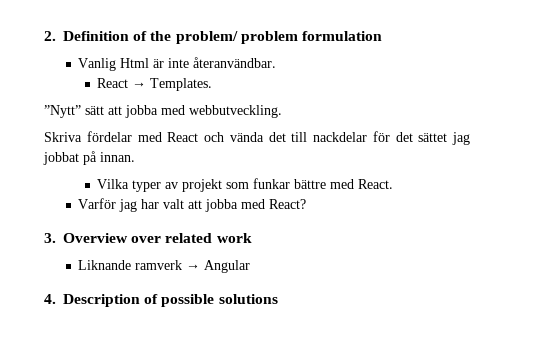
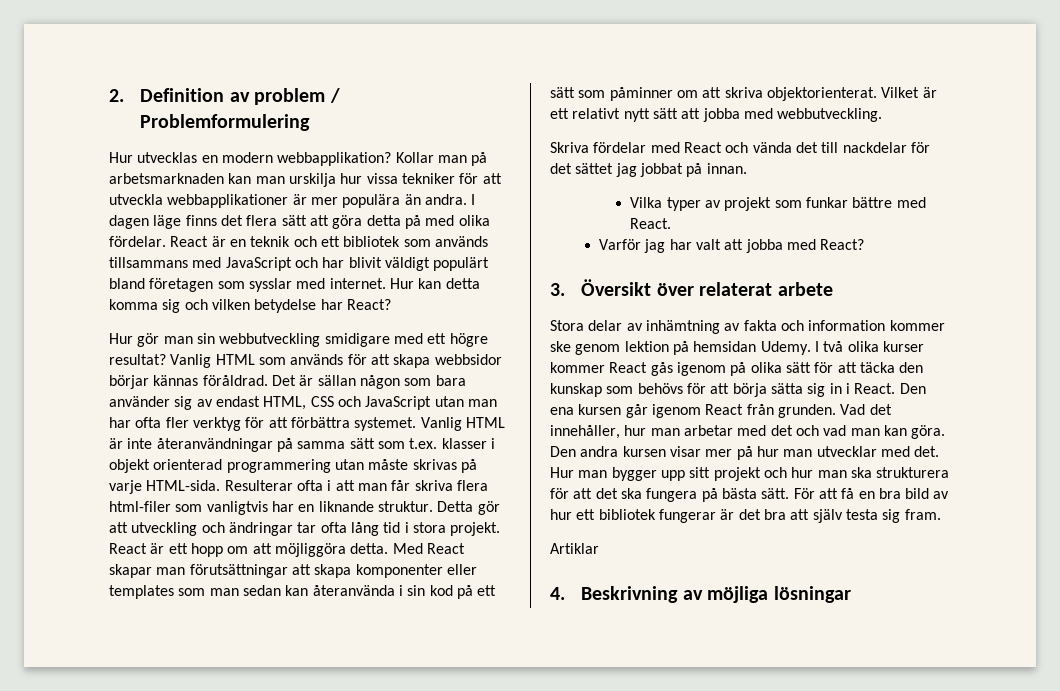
[133,31,382,44] [78,57,277,71] [97,78,213,91] [44,105,81,118] of the problem/ problem formulation // Vanlig Html är inte återanvändbar. // React → Templates. // ”Nytt” -> [229,88,340,105] [140,114,311,131] [109,152,488,166] [109,173,502,187] [109,194,476,208] [109,215,490,229] [109,236,488,247] [109,257,490,271] [109,278,480,292] [109,299,391,313] [109,333,488,347] [109,354,502,368] [109,375,466,389] [109,396,497,410] [109,417,505,431] [109,438,495,452] [109,459,477,473] [109,480,488,494] [109,501,500,515] [109,522,501,536] [109,543,465,557] [109,564,477,578] [109,585,497,599] [550,87,937,101] [550,108,650,122] av problem / Problemformulering // Hur utvecklas en modern webbapplikation? Kollar man på arbetsmarknaden kan man urskilja hur vissa tekniker för att utveckla webbapplikationer är mer populära än andra. I dagen läge finns det flera sätt att göra detta på med olika fördelar. React är en teknik och ett bibliotek som används tillsammans med JavaScript och har blivit väldigt populärt bland företagen som sysslar med internet. Hur kan detta komma sig och vilken betydelse har React? // Hur gör man sin webbutveckling smidigare med ett högre resultat? Vanlig HTML som används för att skapa webbsidor börjar kännas föråldrad. Det är sällan någon som bara använder sig av endast HTML, CSS och JavaScript utan man har ofta fler verktyg för att förbättra systemet. Vanlig HTML är inte återanvändningar på samma sätt som t.ex. klasser i objekt orienterad programmering utan måste skrivas på varje HTML-sida. Resulterar ofta i att man får skriva flera html-filer som vanligtvis har en liknande struktur. Detta gör att utveckling och ändringar tar ofta lång tid i stora projekt. React är ett hopp om att möjliggöra detta. Med React skapar man förutsättningar att skapa komponenter eller templates som man sedan kan återanvända i sin kod på ett sätt som påminner om att skriva objektorienterat. Vilket är ett relativt nytt
[63,233,252,243] [78,260,251,273] [44,294,278,307] Overview over related work // Liknande ramverk → Angular // 4. Description of possible solutions -> [581,279,833,296] [550,320,945,334] [550,341,924,355] [550,362,924,376] [550,383,926,397] [550,404,892,418] [550,425,946,439] [550,446,940,460] [550,467,950,481] [550,488,950,502] [550,509,941,523] [550,543,599,554] [550,586,851,603] Översikt över relaterat arbete // Stora delar av inhämtning av fakta och information kommer ske genom lektion på hemsidan Udemy. I två olika kurser kommer React gås igenom på olika sätt för att täcka den kunskap som behövs för att börja sätta sig in i React. Den ena kursen går igenom React från grunden. Vad det innehåller, hur man arbetar med det och vad man kan göra. Den andra kursen visar mer på hur man utvecklar med det. Hur man bygger upp sitt projekt och hur man ska strukturera för att det ska fungera på bästa sätt. För att få en bra bild av hur ett bibliotek fungerar är det bra att själv testa sig fram. // Artiklar // 4. Beskrivning av möjliga lösningar

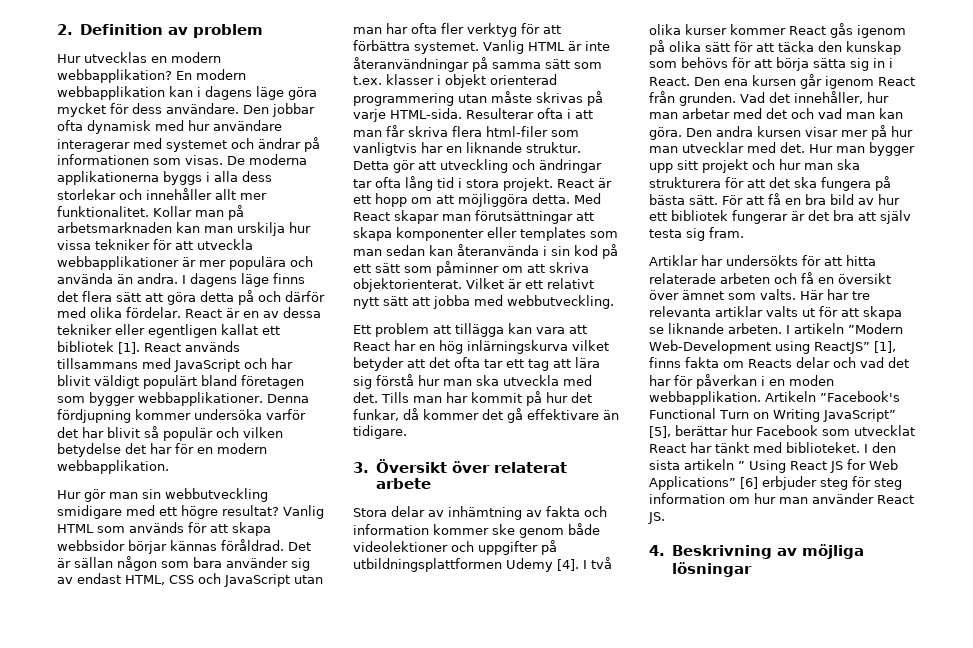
[329,88,340,103] [140,114,311,131] / Problemformulering -> (263, 31) none
(392, 159) none -> [176,69,246,80] [57,86,317,100] [57,103,315,117] [57,120,282,134] [57,137,320,152] [57,154,307,165] [57,171,272,185] [57,188,267,200] [57,206,149,217] En modern webbapplikation kan i dagens läge göra mycket för dess användare. Den jobbar ofta dynamisk med hur användare interagerar med systemet och ändrar på informationen som visas. De moderna applikationerna byggs i alla dess storlekar och innehåller allt mer funktionalitet.
(401, 201) none -> [290,256,313,267] [57,273,113,284] och använda
[109,215,149,229] dagen -> [190,273,237,287] dagens
(421, 222) none -> [258,291,325,302] och därför
[250,236,431,247] teknik och ett bibliotek som -> [262,307,321,318] [57,324,280,338] [57,341,181,354] av dessa tekniker eller egentligen kallat ett bibliotek [1]. React
[248,278,480,292] [109,299,391,313] sysslar med internet. Hur kan detta komma sig och vilken betydelse har React? -> [89,392,309,406] [57,409,306,423] [57,426,283,441] [57,443,267,457] [57,460,169,474] bygger webbapplikationer. Denna fördjupning kommer undersöka varför det har blivit så populär och vilken betydelse det har för en modern webbapplikation.
[550,142,930,153] [550,163,747,177] [630,197,926,211] [630,218,672,229] [599,239,865,253] Skriva fördelar med React och vända det till nackdelar för det sättet jag jobbat på innan. // Vilka typer av projekt som funkar bättre med React. // Varför jag har valt att jobba med React? -> [353,323,587,337] [353,340,609,354] [353,357,600,371] [353,374,592,389] [353,391,592,406] [353,408,619,423] [353,425,407,439] Ett problem att tillägga kan vara att React har en hög inlärningskurva vilket betyder att det ofta tar ett tag att lära sig förstå hur man ska utveckla med det. Tills man har kommit på hur det funkar, då kommer det gå effektivare än tidigare.
[624,341,811,355] lektion på hemsidan Udemy. -> [568,523,600,535] [353,540,557,555] [353,558,579,572] både videolektioner och uppgifter på utbildningsplattformen Udemy [4].
(599, 548) none -> [701,255,876,266] [649,272,891,284] [649,289,870,300] [649,306,902,320] [649,323,903,334] [649,340,896,354] [649,357,909,368] [649,374,834,389] [649,391,900,405] [649,408,896,422] [649,425,915,438] [649,442,896,453] [649,459,898,473] [649,476,902,490] [649,493,914,504] [648,512,665,524] har undersökts för att hitta relaterade arbeten och få en översikt över ämnet som valts. Här har tre relevanta artiklar valts ut för att skapa se liknande arbeten. I artikeln ”Modern Web-Development using ReactJS” [1], finns fakta om Reacts delar och vad det har för påverkan i en moden webbapplikation. Artikeln ”Facebook's Functional Turn on Writing JavaScript” [5], berättar hur Facebook som utvecklat React har tänkt med biblioteket. I den sista artikeln ” Using React JS for Web Applications” [6] erbjuder steg för steg information om hur man använder React JS.

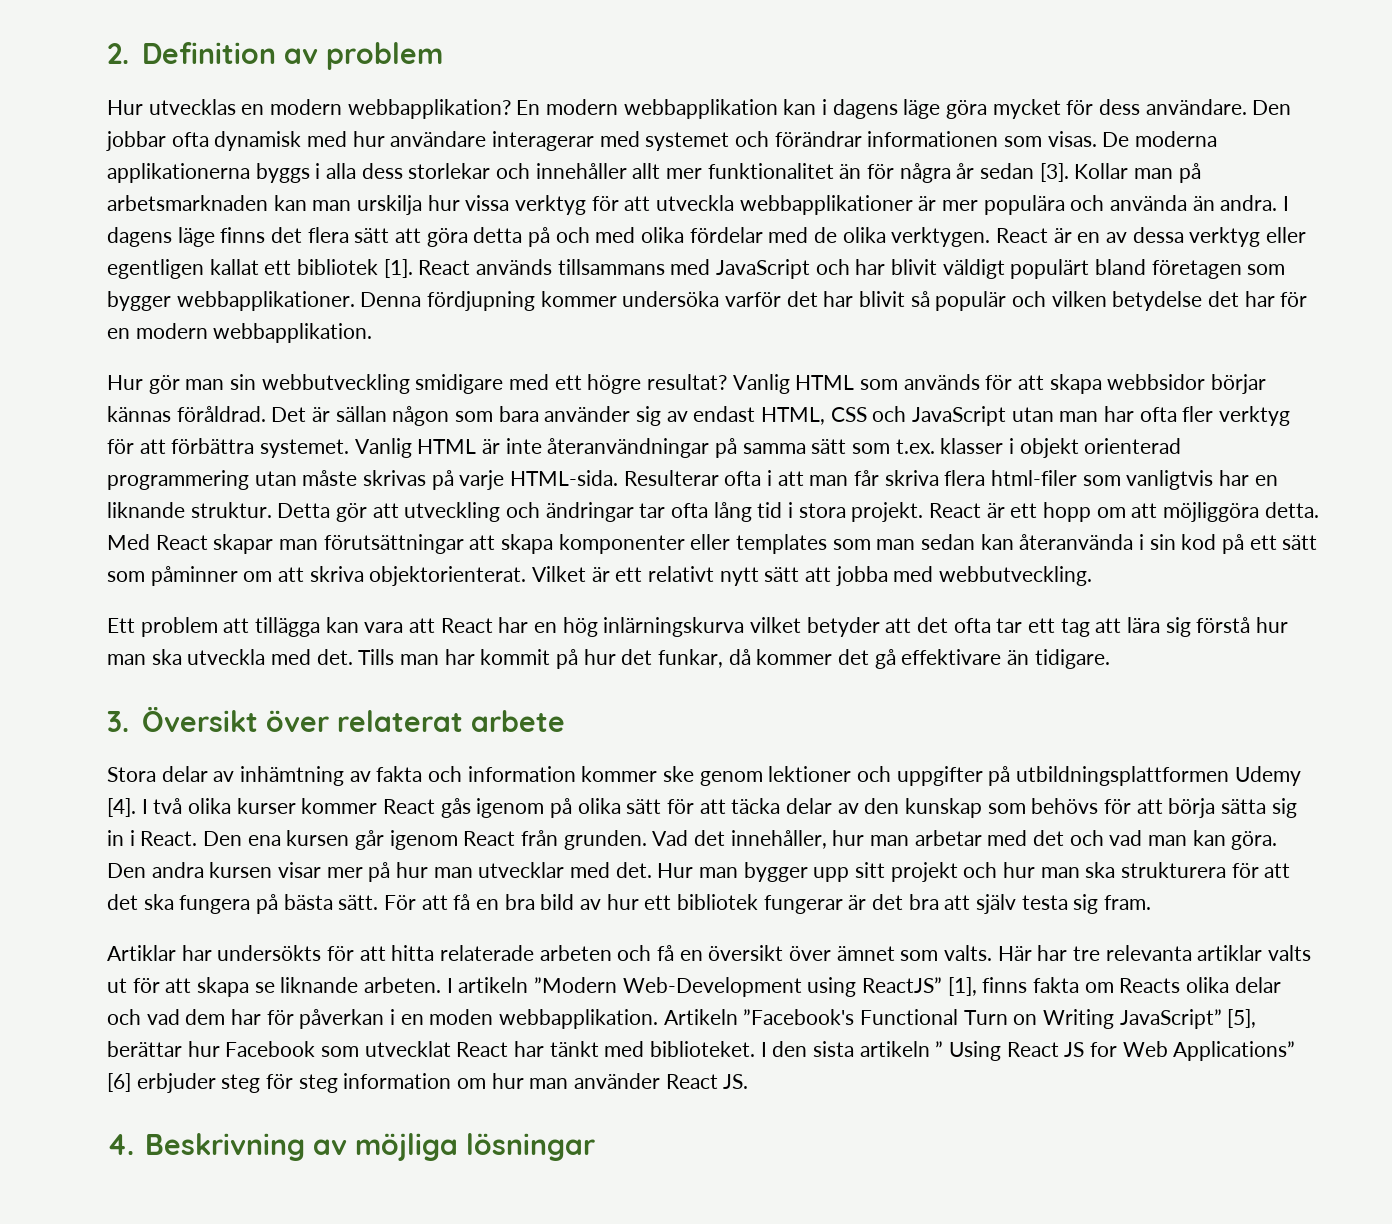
[258,137,320,152] ändrar på -> [774,131,862,147] förändrar
[57,206,149,217] funktionalitet. -> [707,163,1069,183] funktionalitet än för några år sedan [3].
[95,239,150,250] tekniker -> [515,195,587,215] verktyg
[285,291,325,302] därför -> (590, 235) none
[126,307,181,318] fördelar. -> [689,227,991,247] fördelar med de olika verktygen.
[57,324,112,335] tekniker -> [1189,227,1261,247] verktyg
[568,523,600,535] [353,541,448,552] både videolektioner -> [768,766,852,782] lektioner
(814, 46) none -> [786,798,859,814] delar av
(792, 363) none -> [1186,977,1230,993] olika
[888,357,909,368] det -> [185,1009,226,1025] dem

